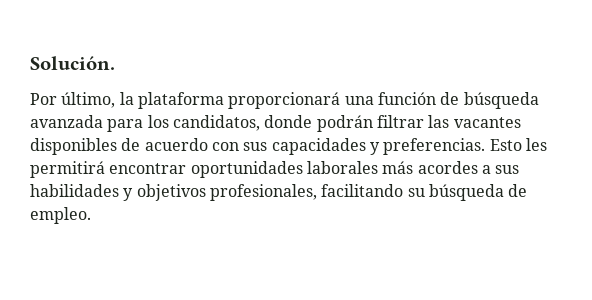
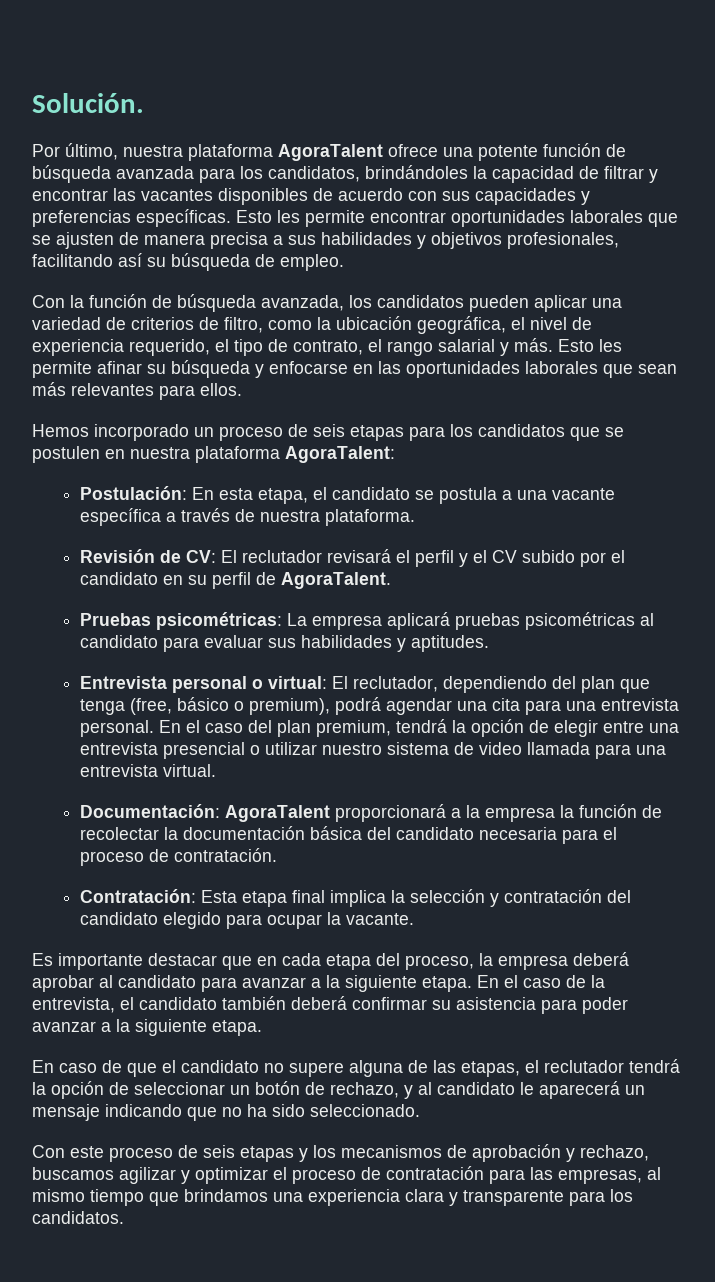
[119,92,374,109] la plataforma proporcionará una -> [123,144,538,161] nuestra plataforma AgoraTalent ofrece una potente
[264,115,424,132] donde podrán filtrar -> [365,165,658,183] [32,189,108,201] brindándoles la capacidad de filtrar y encontrar
[383,138,547,155] [30,161,105,178] preferencias. Esto les permitirá -> [32,209,365,227] preferencias específicas. Esto les permite
[382,161,478,174] más acordes -> [648,213,678,227] [32,232,268,249] que se ajusten de manera precisa
(404, 190) none -> [118,253,142,267] así
(91, 215) none -> [32,294,622,312] [32,316,592,334] [32,338,622,356] [32,360,677,378] [32,382,242,400] [32,424,624,441] [32,446,395,463] [79,486,615,504] [79,508,415,526] [79,549,625,567] [79,572,391,589] [79,612,654,630] [79,635,489,652] [79,676,650,693] [79,697,679,715] [79,719,679,737] [79,742,666,759] [79,764,216,777] [79,804,662,822] [79,826,617,844] [79,848,277,866] [79,889,631,907] [79,912,414,929] [32,952,629,970] [32,975,605,992] [32,996,628,1014] [32,1019,262,1036] [32,1059,680,1077] [32,1081,645,1099] [32,1104,420,1121] [32,1144,649,1162] [32,1166,661,1184] [32,1189,633,1206] [32,1211,124,1224] // Con la función de búsqueda avanzada, los candidatos pueden aplicar una variedad de criterios de filtro, como la ubicación geográfica, el nivel de experiencia requerido, el tipo de contrato, el rango salarial y más. Esto les permite afinar su búsqueda y enfocarse en las oportunidades laborales que sean más relevantes para ellos. // Hemos incorporado un proceso de seis etapas para los candidatos que se postulen en nuestra plataforma AgoraTalent: // Postulación: En esta etapa, el candidato se postula a una vacante específica a través de nuestra plataforma. // Revisión de CV: El reclutador revisará el perfil y el CV subido por el candidato en su perfil de AgoraTalent. // Pruebas psicométricas: La empresa aplicará pruebas psicométricas al candidato para evaluar sus habilidades y aptitudes. // Entrevista personal o virtual: El reclutador, dependiendo del plan que tenga (free, básico o premium), podrá agendar una cita para una entrevista personal. En el caso del plan premium, tendrá la opción de elegir entre una entrevista presencial o utilizar nuestro sistema de video llamada para una entrevista virtual. // Documentación: AgoraTalent proporcionará a la empresa la función de recolectar la documentación básica del candidato necesaria para el proceso de contratación. // Contratación: Esta etapa final implica la selección y contratación del candidato elegido para ocupar la vacante. // Es importante destacar que en cada etapa del proceso, la empresa deberá aprobar al candidato para avanzar a la siguiente etapa. En el caso de la entrevista, el candidato también deberá confirmar su asistencia para poder avanzar a la siguiente etapa. // En caso de que el candidato no supere alguna de las etapas, el reclutador tendrá la opción de seleccionar un botón de rechazo, y al candidato le aparecerá un mensaje indicando que no ha sido seleccionado. // Con este proceso de seis etapas y los mecanismos de aprobación y rechazo, buscamos agilizar y optimizar el proceso de contratación para las empresas, al mismo tiempo que brindamos una experiencia clara y transparente para los candidatos.

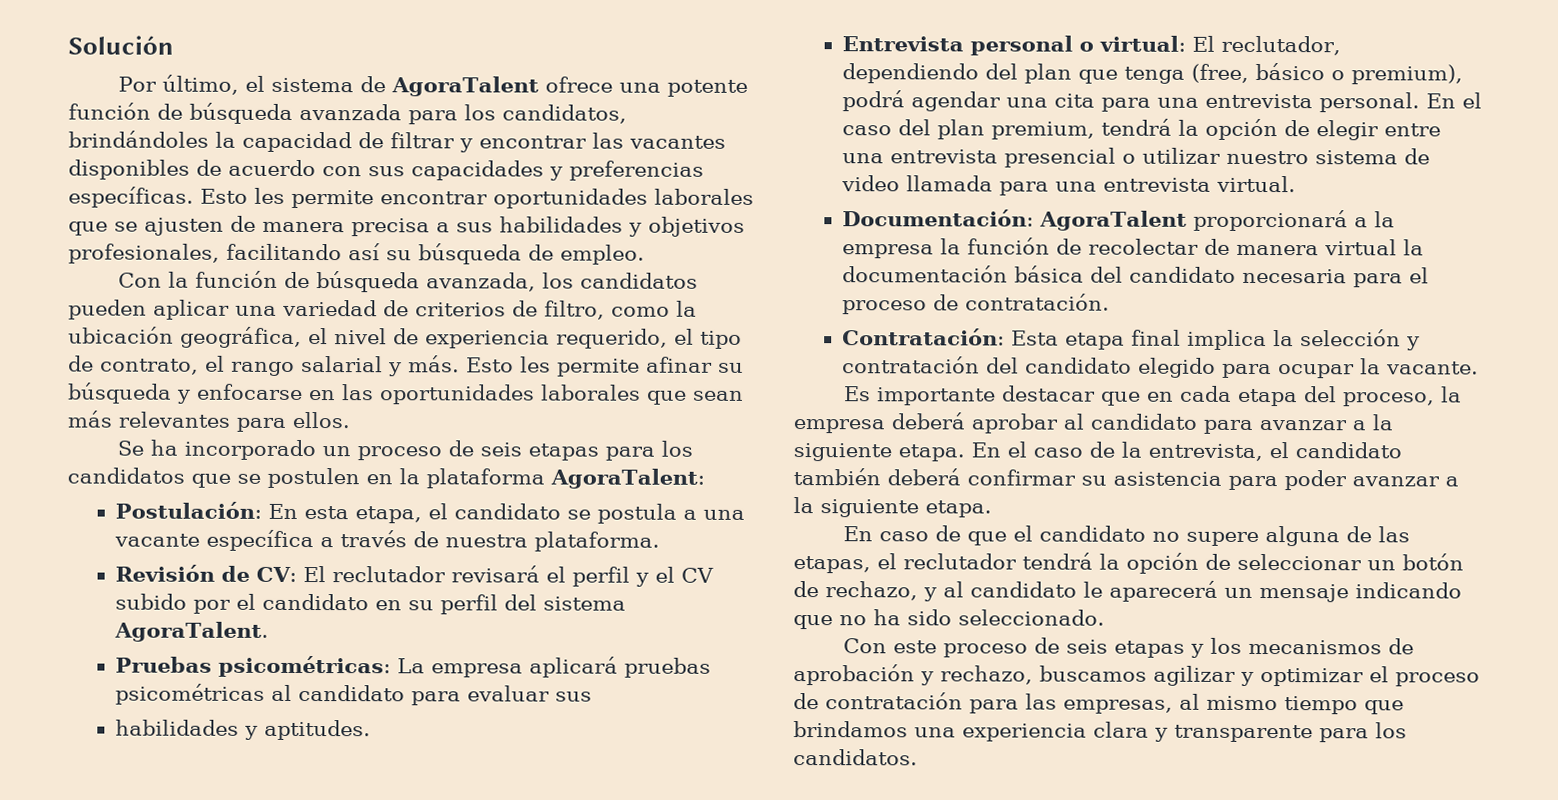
[32,93,144,113] Solución. -> [68,35,174,55] Solución
[123,144,273,161] nuestra plataforma -> [244,75,386,93] el sistema de
[32,424,89,437] Hemos -> [116,439,178,456] Se ha
[130,447,190,459] nuestra -> [399,468,420,485] la
[255,572,276,585] de -> [504,594,627,611] del sistema
(296, 643) none -> (593, 696) //
(159, 833) none -> [1204,238,1398,256] de manera virtual

